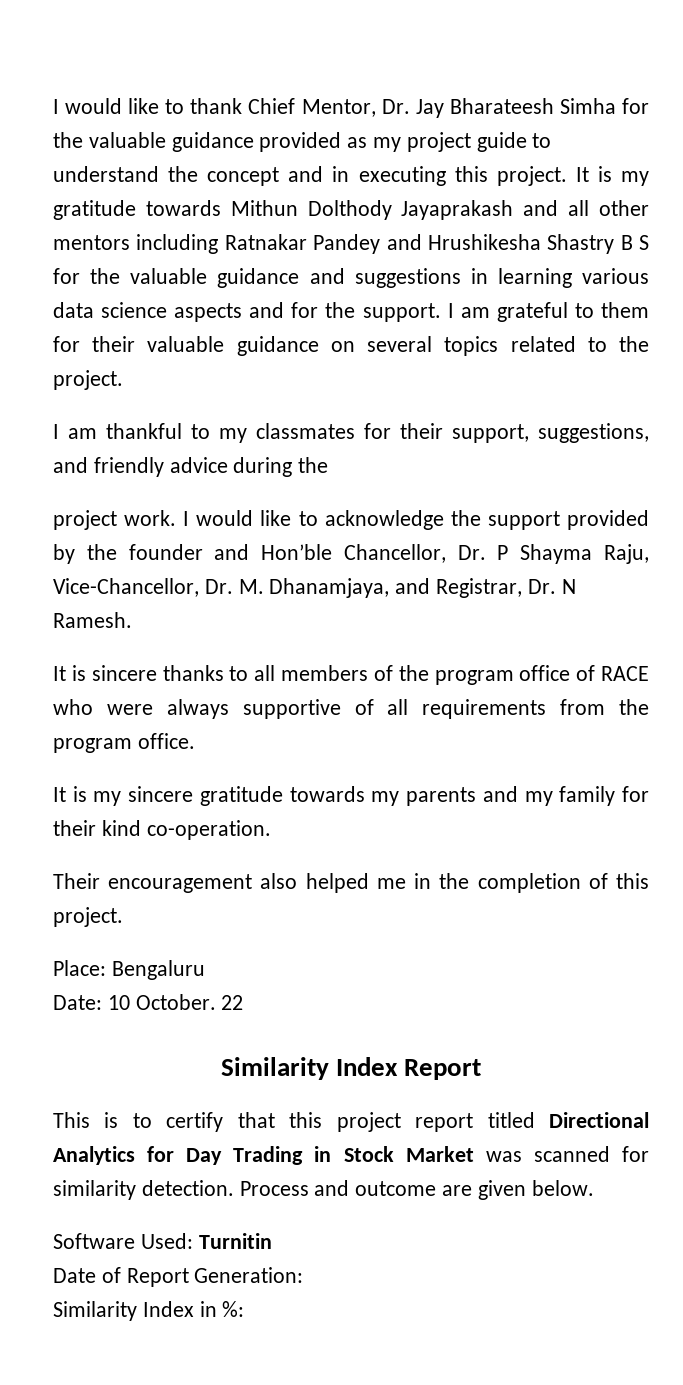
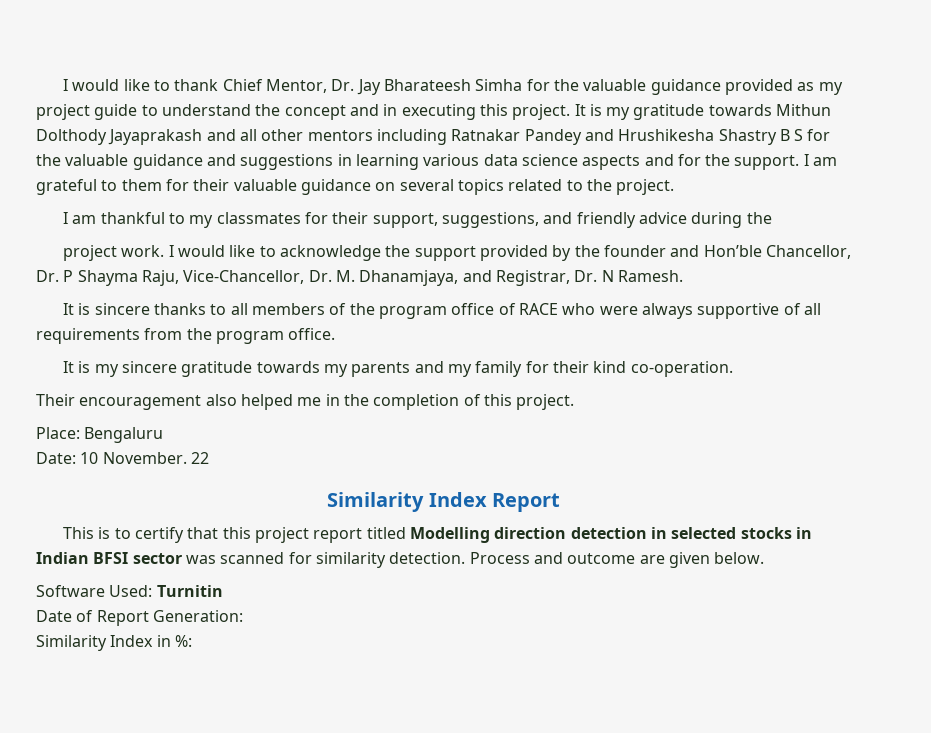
[135,994,216,1010] October. -> [102,452,187,464] November.
[549,1112,649,1128] [53,1146,474,1165] Directional Analytics for Day Trading in Stock Market -> [410,527,812,543] [36,552,182,564] Modelling direction detection in selected stocks in Indian BFSI sector

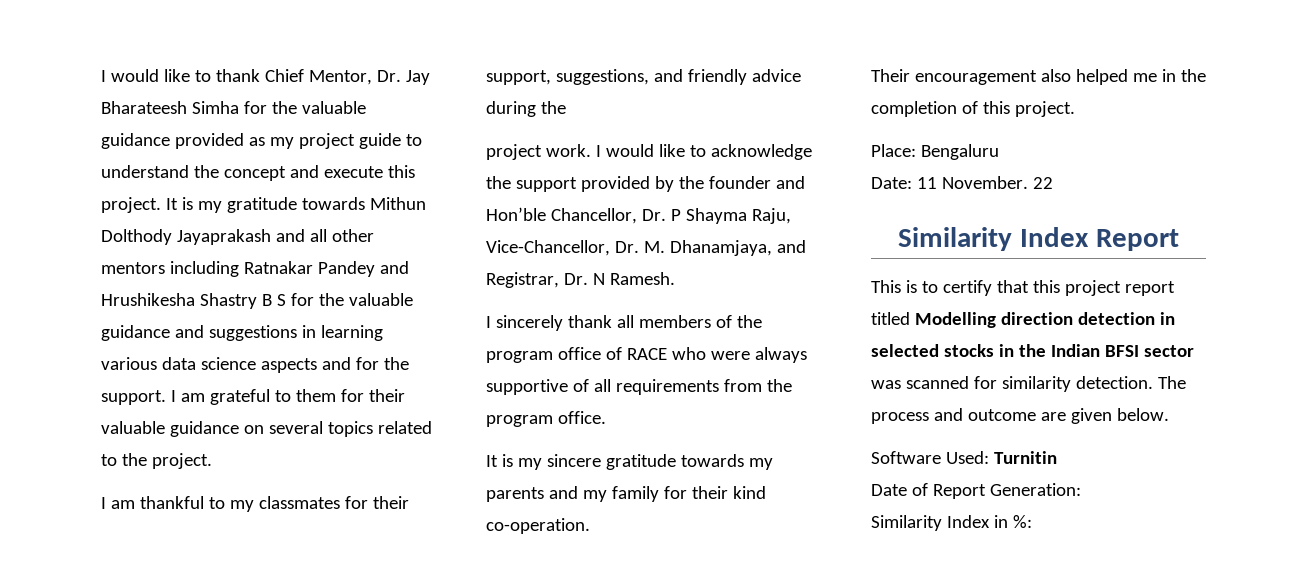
[383,104,476,120] in executing -> [323,166,383,178] execute
[63,303,227,315] It is sincere thanks to -> [486,315,612,331] I sincerely thank
[80,452,99,464] 10 -> [916,177,937,189] 11
(812, 533) none -> [1018,344,1046,357] the
[469,552,530,564] Process -> [1157,376,1186,389] [871,412,929,424] The process

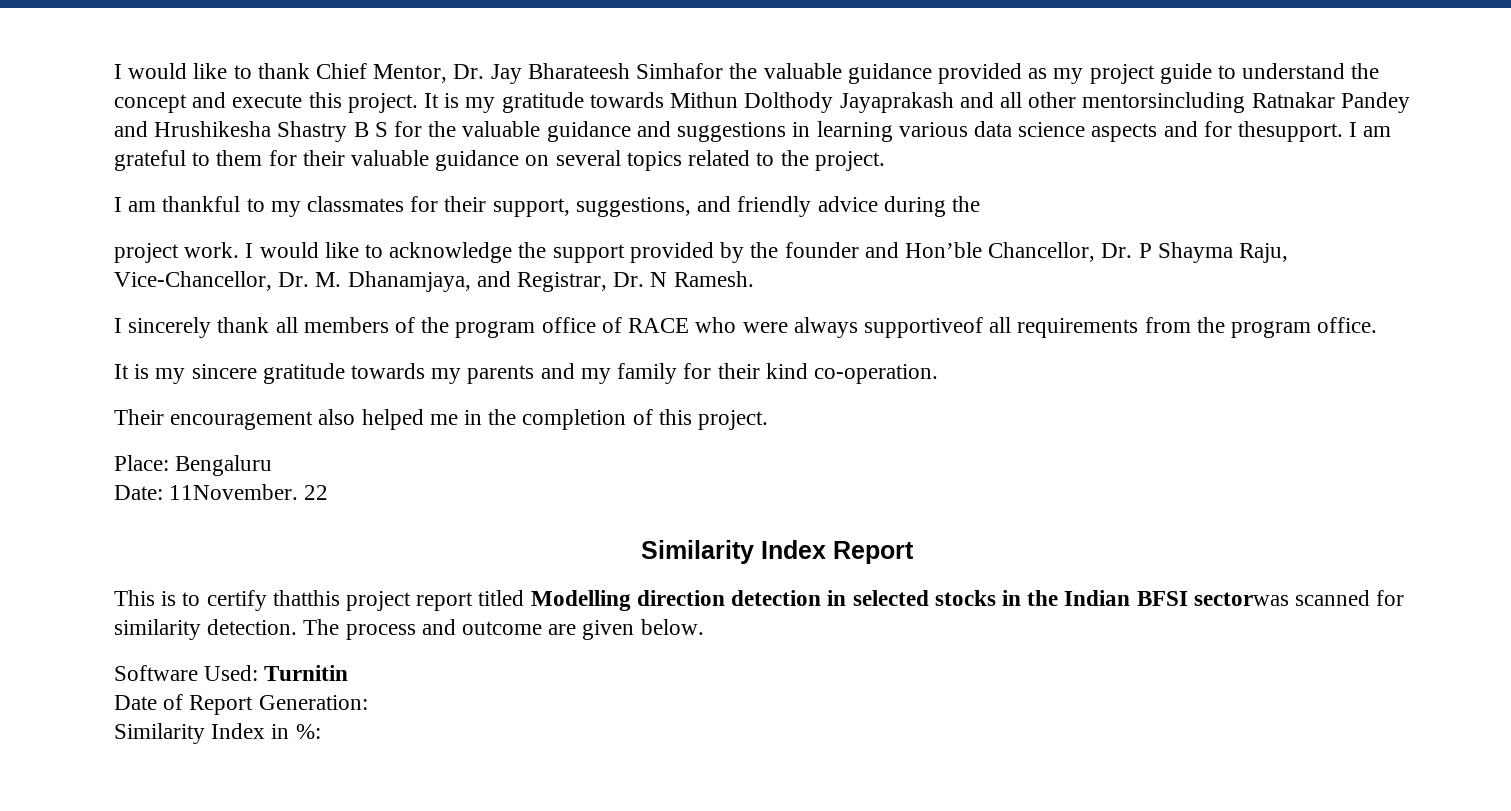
[191,101,267,114] Simha for -> [636,63,724,79] Simhafor
[101,261,239,277] mentors including -> [1082,92,1246,113] mentorsincluding
[383,357,409,370] [101,390,166,405] the support. -> [1237,121,1343,142] thesupport.
[486,379,589,395] supportive of -> [863,317,983,338] supportiveof
[916,176,1028,189] 11 November. -> [169,484,299,500] 11November.
[996,280,1060,293] that this -> [272,590,340,606] thatthis
[1143,345,1194,357] [871,380,901,389] sector was -> [1193,592,1289,606] sectorwas

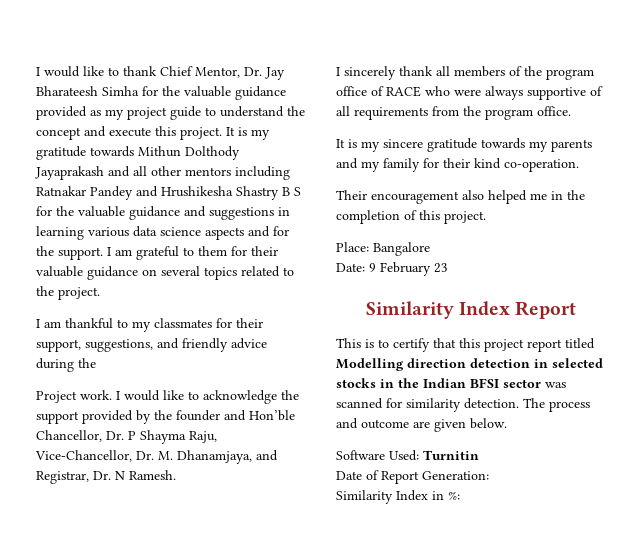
[636,63,724,79] Simhafor -> [102,86,158,96] Simha for
[1082,92,1246,113] mentorsincluding -> [185,166,290,180] mentors including
[1237,121,1343,142] thesupport. -> [36,246,103,260] the support.
[114,243,179,263] project -> [36,391,77,403] Project
[863,317,983,338] supportiveof -> [527,86,603,100] supportive of
[175,455,273,476] Bengaluru -> [373,242,430,256] Bangalore
[169,484,329,500] 11November. 22 -> [369,262,448,276] 9 February 23
[272,590,340,606] thatthis -> [433,338,480,348] that this
[1193,592,1289,606] sectorwas -> [503,379,566,388] sector was

